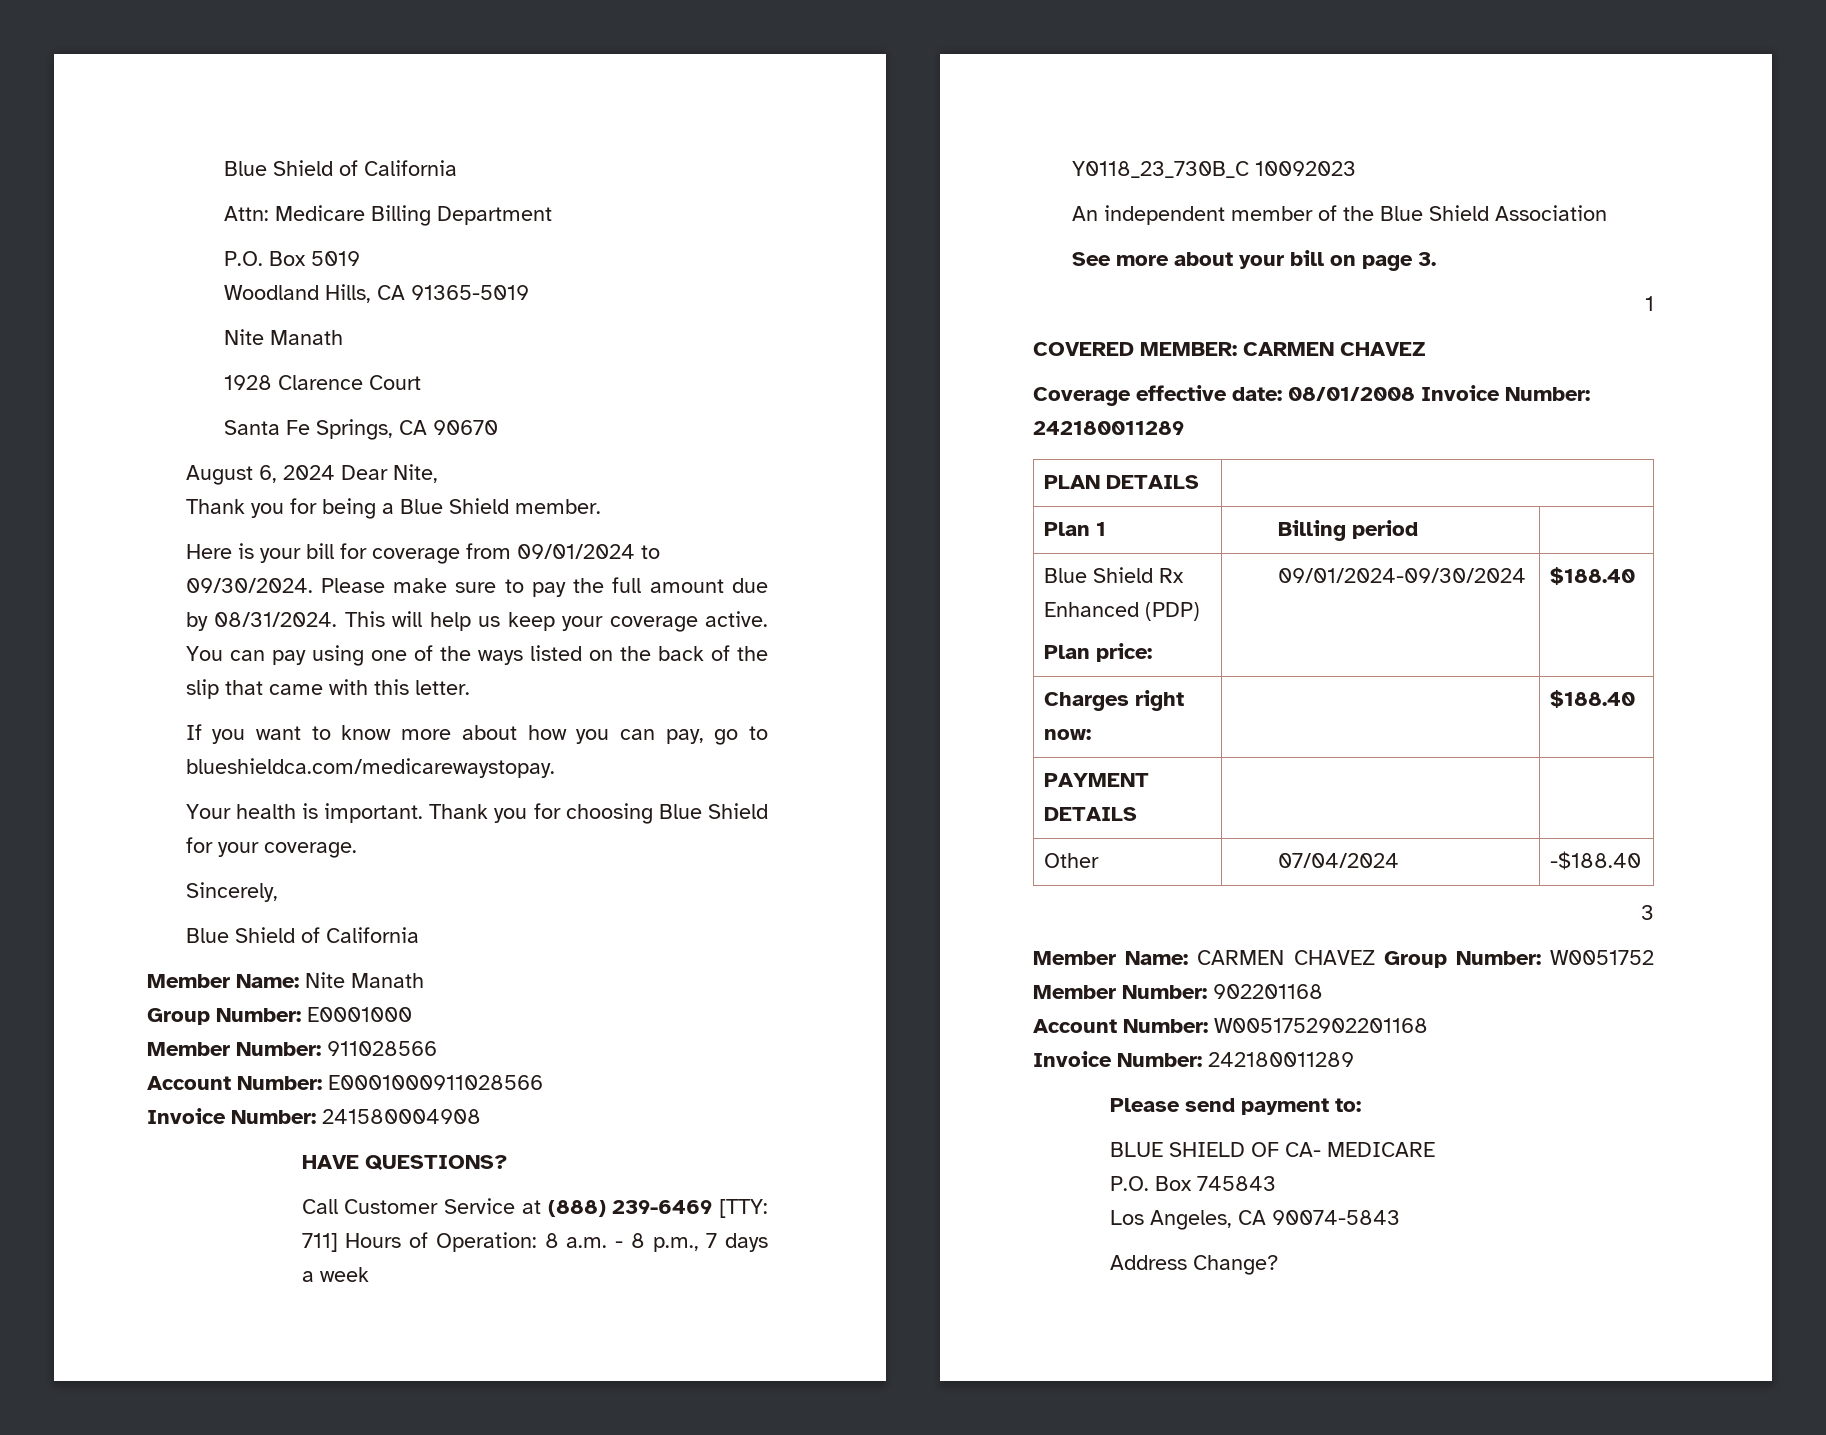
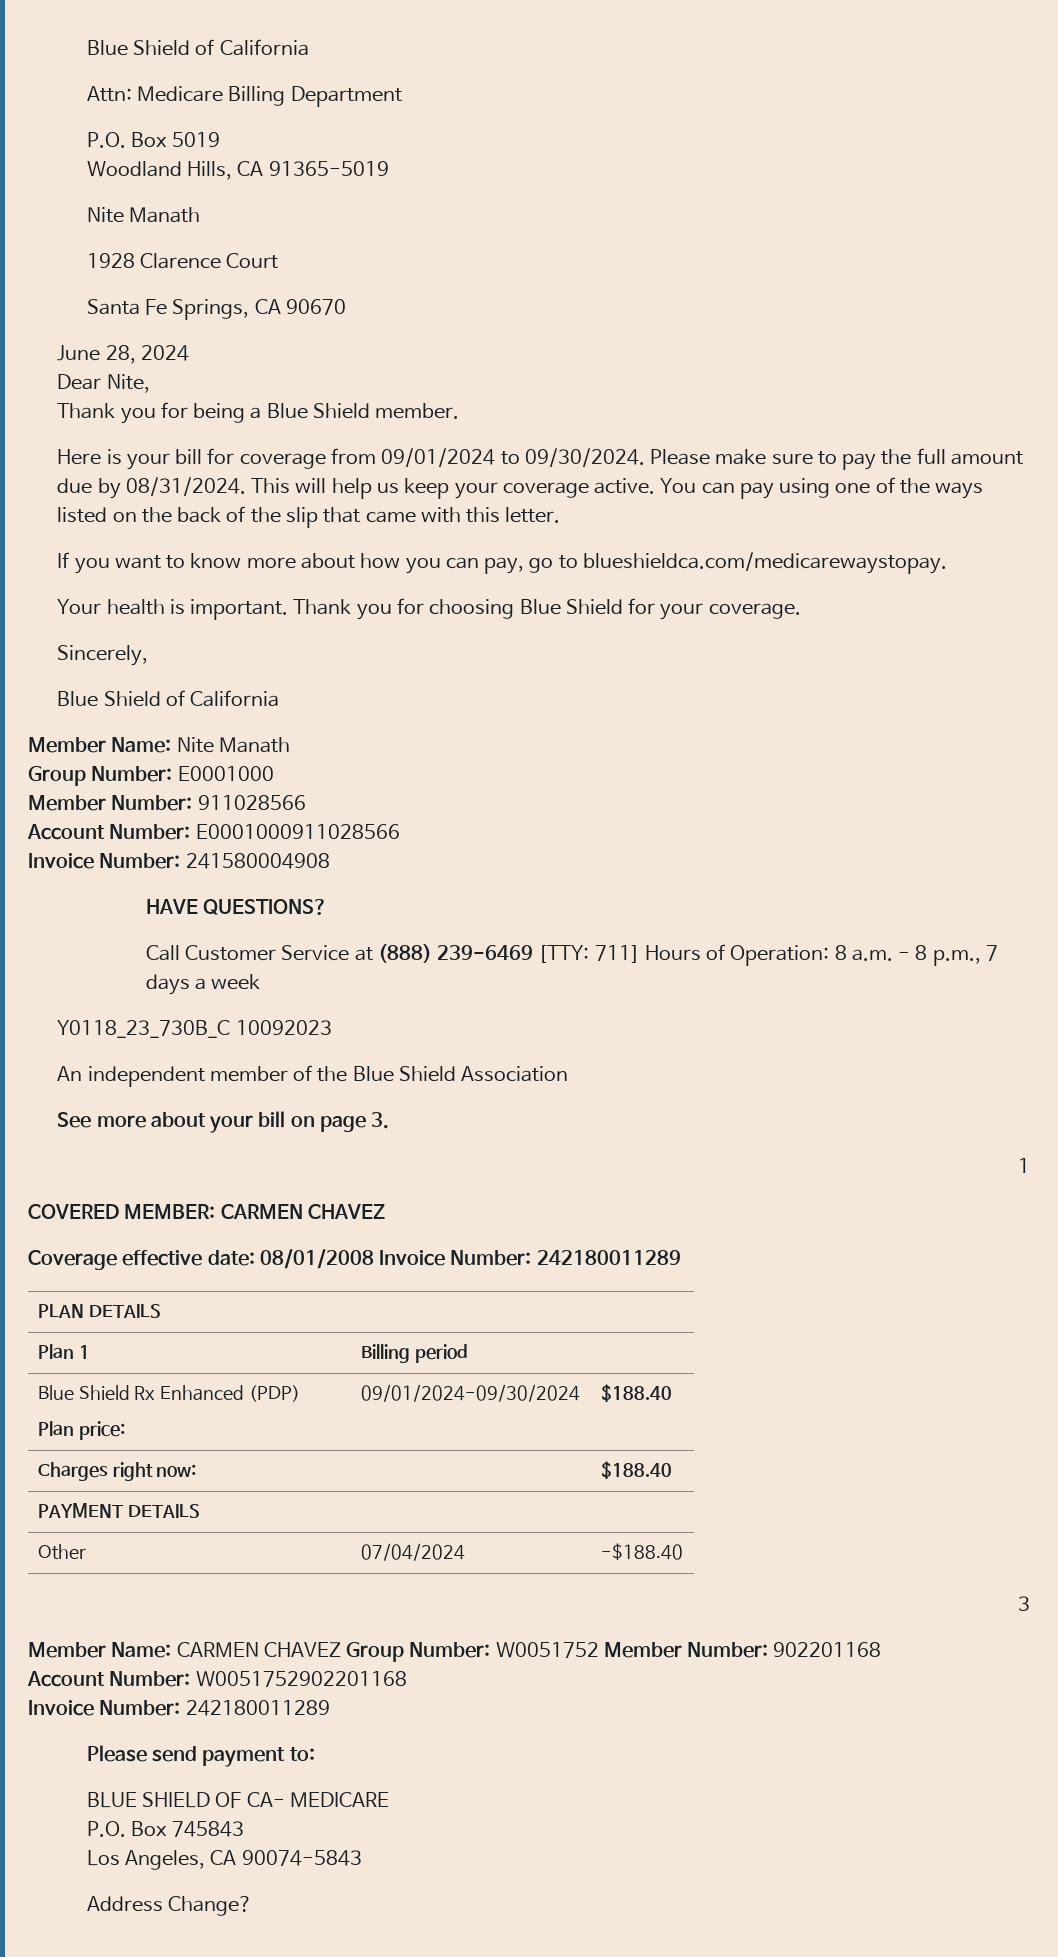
[185,465,277,485] August 6, -> [57,345,136,364] June 28,
(335, 472) none -> (189, 353) //

